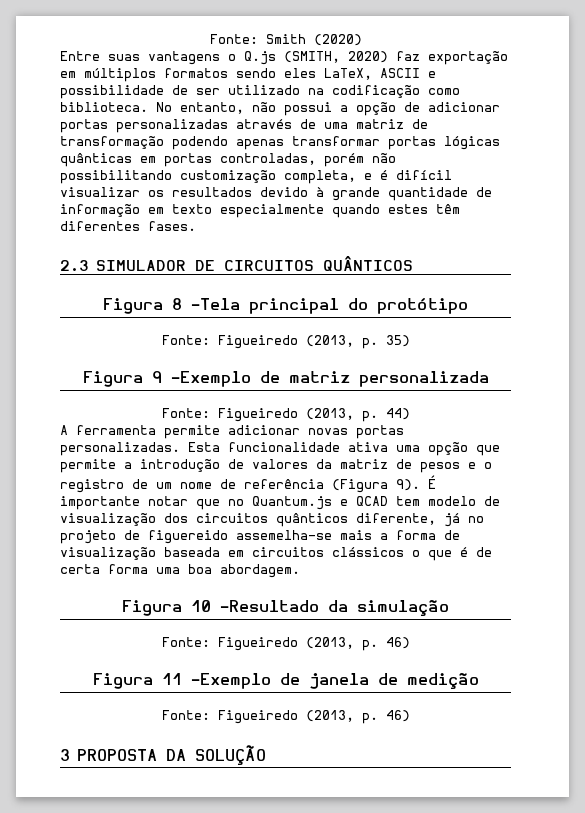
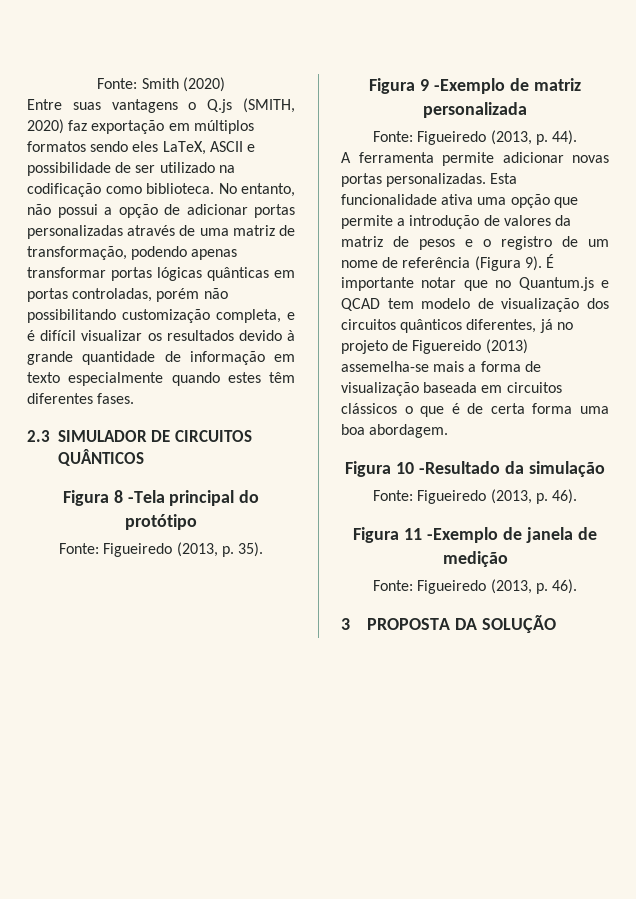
[60,136,164,149] transformação -> [27,246,127,260] transformação,
[385,335,410,347] 35) -> [237,542,263,557] 35).
[385,408,410,420] 44) -> [551,130,577,145] 44).
[356,513,436,525] diferente, -> [466,319,537,333] diferentes,
[148,530,228,544] figuereido -> [412,339,528,354] Figuereido (2013)
[385,637,410,649] 46) -> [551,489,577,504] 46).
[385,710,410,722] 46) -> [551,579,577,594] 46).

